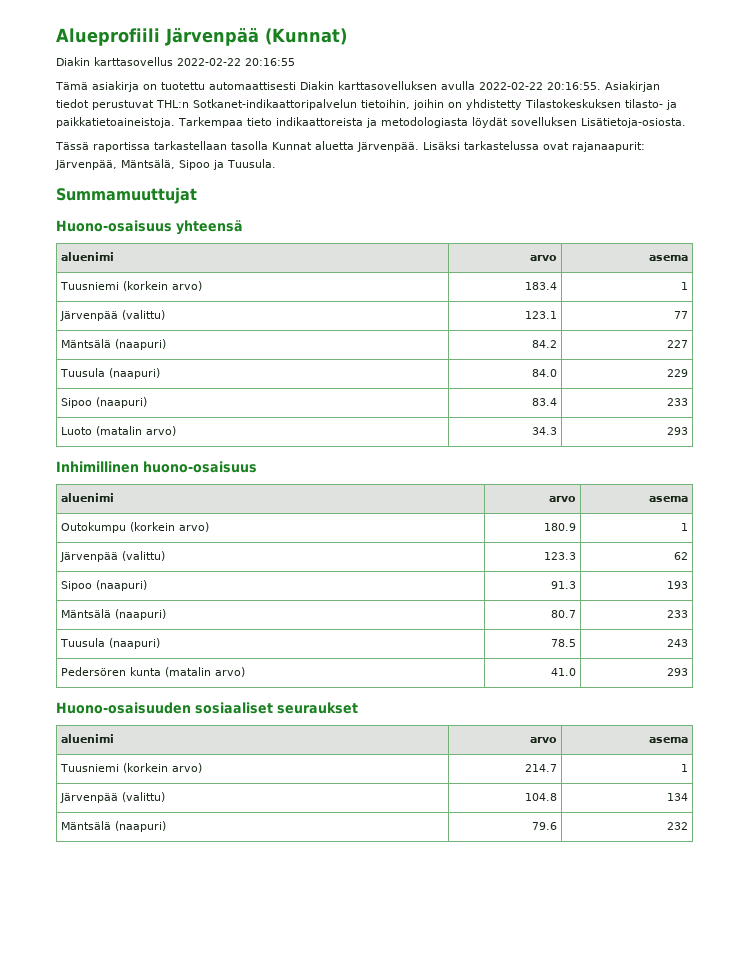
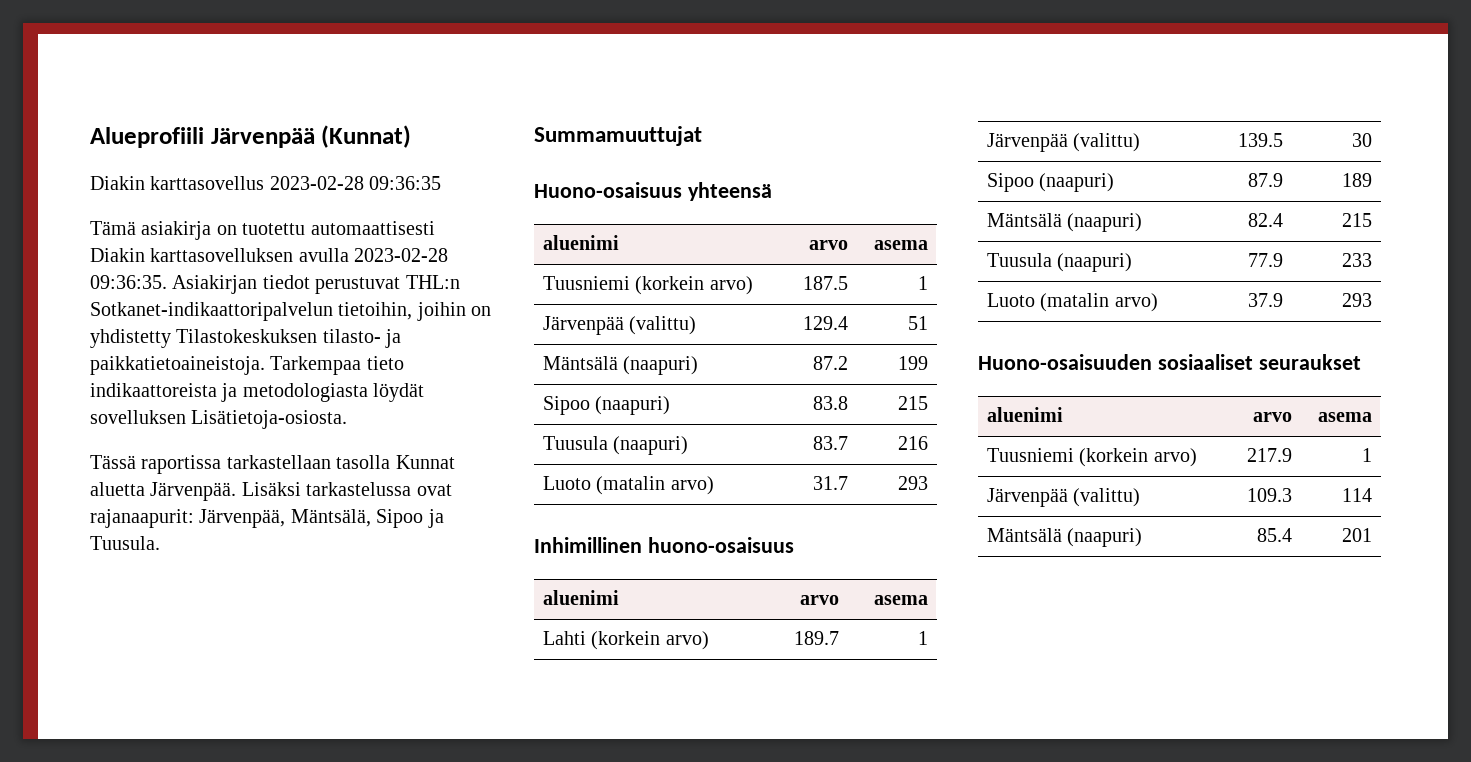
[177,58,295,66] 2022-02-22 20:16:55 -> [269,176,442,190] 2023-02-28 09:36:35
[478,82,601,90] 2022-02-22 20:16:55. -> [354,248,449,262] [90,275,167,289] 2023-02-28 09:36:35.
[524,282,557,290] [680,282,688,290] [60,310,166,321] [524,311,557,319] [673,311,688,319] [61,339,167,350] [531,340,557,348] [666,340,688,348] [60,368,161,379] [531,369,557,377] [666,369,688,377] [61,397,148,408] [531,398,557,406] [666,398,688,406] [61,426,177,436] [531,427,557,435] 183.4 | 1 // Järvenpää (valittu) | 123.1 | 77 // Mäntsälä (naapuri) | 84.2 | 227 // Tuusula (naapuri) | 84.0 | 229 // Sipoo (naapuri) | 83.4 | 233 // Luoto (matalin arvo) | 34.3 -> [803,276,849,290] [918,276,929,290] [542,316,697,335] [803,316,849,330] [908,316,929,330] [542,356,699,375] [813,356,849,370] [898,356,929,370] [542,396,671,415] [813,396,849,410] [898,396,929,410] [542,436,689,455] [813,436,849,450] [898,436,929,450] [542,476,714,495] [813,476,849,490] 187.5 | 1 // Järvenpää (valittu) | 129.4 | 51 // Mäntsälä (naapuri) | 87.2 | 199 // Sipoo (naapuri) | 83.8 | 215 // Tuusula (naapuri) | 83.7 | 216 // Luoto (matalin arvo) | 31.7
[61,522,210,533] [543,523,576,531] [680,523,688,531] [60,551,166,562] [543,552,576,560] [673,552,688,560] [61,580,148,591] [550,581,576,589] [666,581,688,589] [61,609,167,620] [550,610,576,618] [666,610,688,618] [60,638,161,649] [550,639,576,647] [666,639,688,647] [61,667,246,677] [550,668,576,676] Outokumpu (korkein arvo) | 180.9 | 1 // Järvenpää (valittu) | 123.3 | 62 // Sipoo (naapuri) | 91.3 | 193 // Mäntsälä (naapuri) | 80.7 | 233 // Tuusula (naapuri) | 78.5 | 243 // Pedersören kunta (matalin arvo) | 41.0 -> [542,631,709,650] [794,631,840,645] [918,631,929,645] [986,133,1141,152] [1238,133,1284,147] [1352,133,1373,147] [986,173,1115,192] [1248,173,1284,187] [1342,173,1373,187] [986,213,1143,232] [1248,213,1284,227] [1342,213,1373,227] [986,253,1133,272] [1248,253,1284,267] [1342,253,1373,267] [986,293,1158,312] [1248,293,1284,307] Lahti (korkein arvo) | 189.7 | 1 // Järvenpää (valittu) | 139.5 | 30 // Sipoo (naapuri) | 87.9 | 189 // Mäntsälä (naapuri) | 82.4 | 215 // Tuusula (naapuri) | 77.9 | 233 // Luoto (matalin arvo) | 37.9
[524,764,557,772] [680,764,688,772] [60,792,166,803] [524,793,557,801] [666,793,688,801] [61,821,167,832] [531,822,557,830] [666,822,688,830] 214.7 | 1 // Järvenpää (valittu) | 104.8 | 134 // Mäntsälä (naapuri) | 79.6 | 232 -> [1247,448,1293,462] [1362,448,1373,462] [986,488,1141,507] [1247,488,1293,502] [1342,488,1373,502] [986,528,1143,547] [1257,528,1293,542] [1342,528,1373,542] 217.9 | 1 // Järvenpää (valittu) | 109.3 | 114 // Mäntsälä (naapuri) | 85.4 | 201

